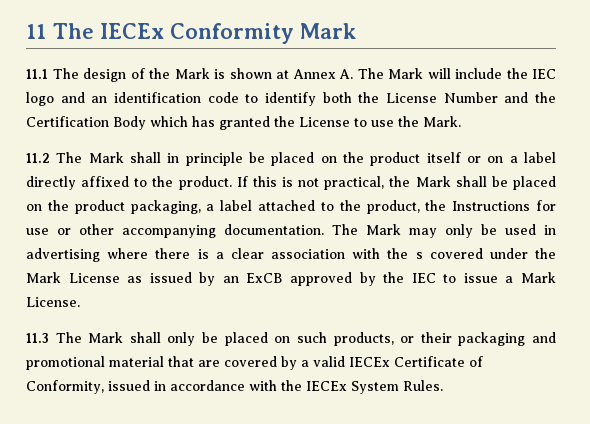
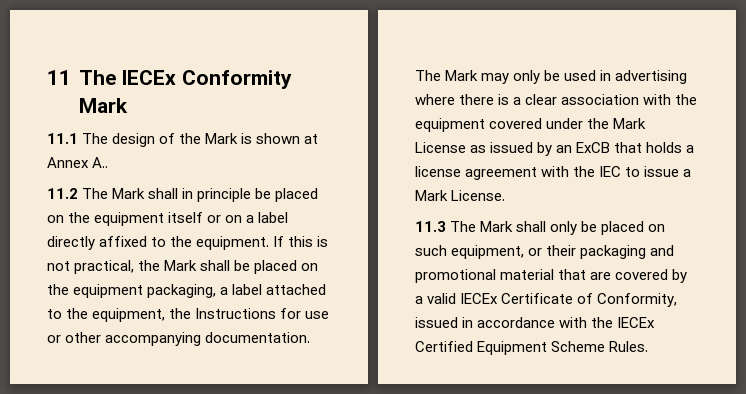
[339,68,556,79] [26,92,557,106] [26,116,461,130] A. The Mark will include the IEC logo and an identification code to identify both the License Number and the Certification Body which has granted the License to use the Mark. -> [92,157,109,168] A..
[370,152,421,166] product -> [94,212,165,226] equipment
[178,176,232,190] product. -> [196,236,270,250] equipment.
[74,200,125,214] product -> [73,284,144,298] equipment
[366,200,420,214] product, -> [92,308,166,322] equipment,
[415,252,423,259] s -> [415,118,485,132] equipment
[290,272,376,286] approved by -> [614,142,695,153] [415,166,570,180] that holds a license agreement with
[333,332,394,346] products, -> [451,245,525,259] equipment,
[351,381,399,394] System -> [415,341,606,355] Certified Equipment Scheme

